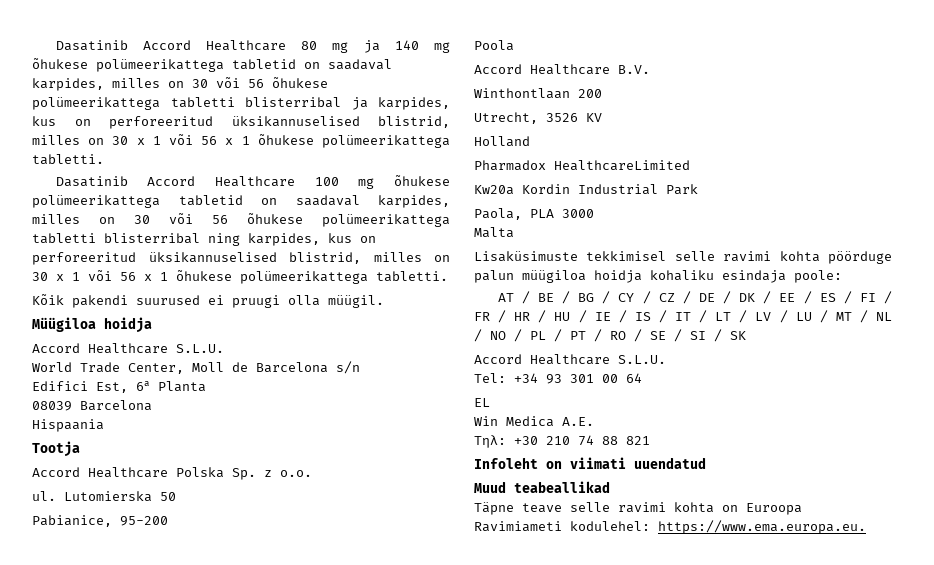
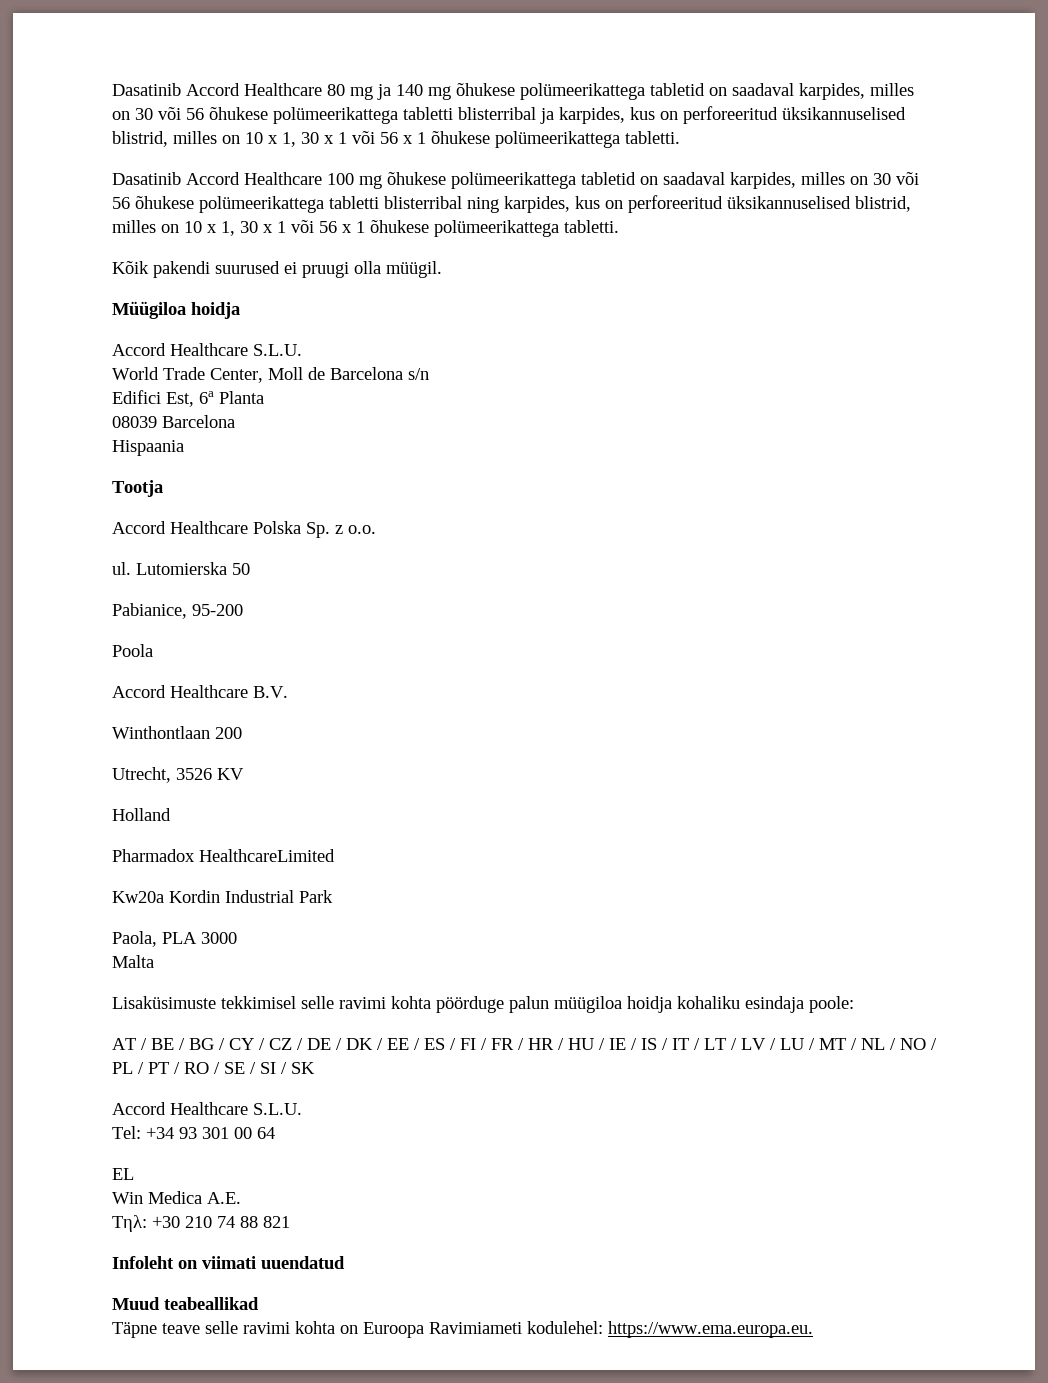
(105, 141) none -> [245,132,296,147] 10 x 1,
(450, 258) none -> [184,221,235,236] 10 x 1,

